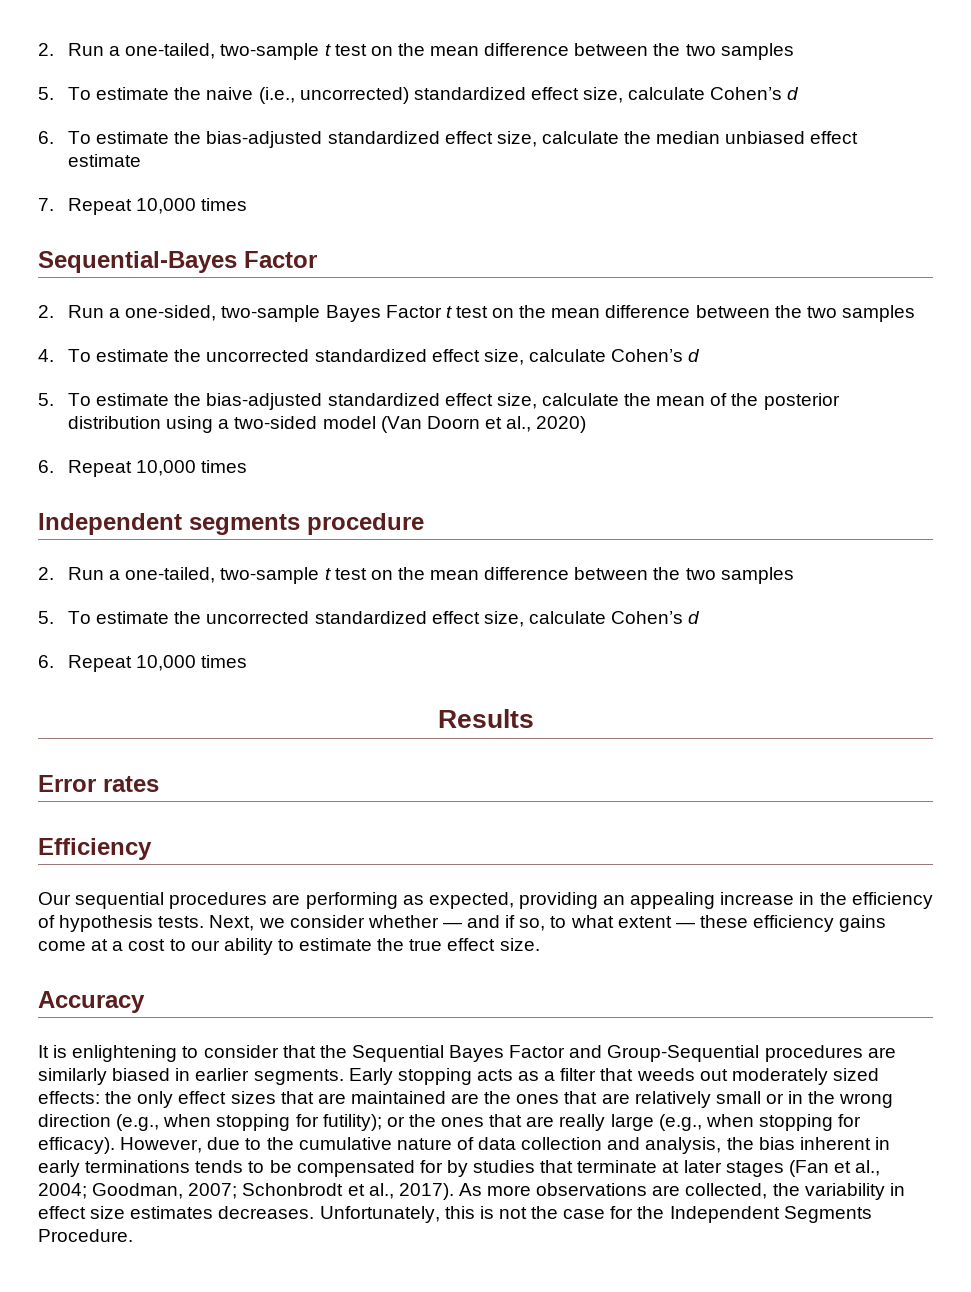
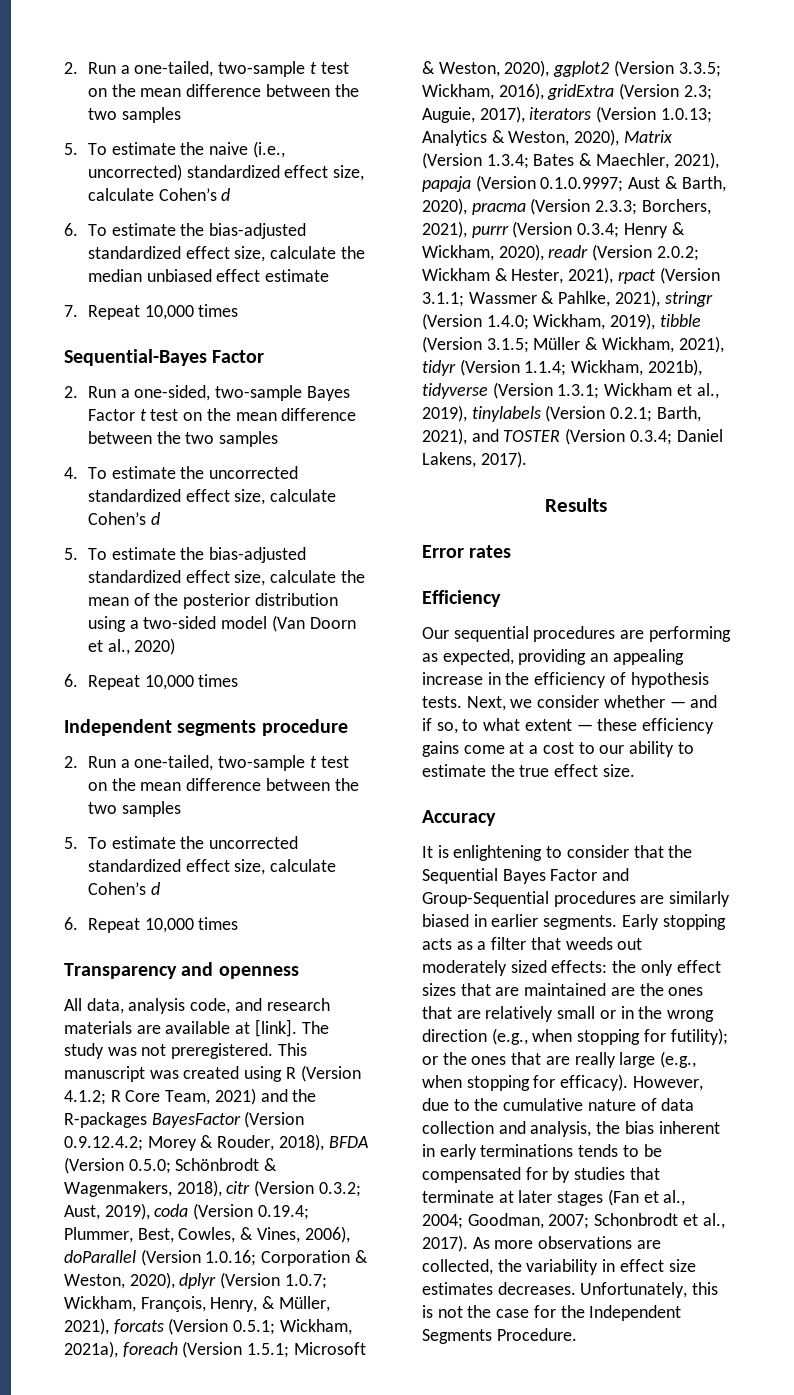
(248, 661) none -> [64,962,299,979] [64,998,330,1014] [64,1019,329,1037] [64,1043,307,1059] [64,1065,361,1082] [64,1088,317,1105] [64,1111,305,1128] [64,1134,368,1151] [64,1157,278,1174] [64,1180,361,1197] [64,1203,309,1220] [64,1226,350,1243] [64,1249,368,1266] [64,1272,327,1289] [64,1296,330,1312] [64,1318,352,1335] [64,1341,366,1358] [422,60,721,77] [422,83,712,100] [422,106,712,123] [422,129,672,146] [422,152,719,169] [422,175,726,192] [422,198,711,215] [422,221,685,238] [422,244,699,261] [422,267,720,284] [422,290,713,307] [422,313,701,330] [422,336,724,353] [422,359,702,376] [422,382,719,399] [422,405,701,422] [422,428,723,445] [422,451,527,468] // Transparency and openness // All data, analysis code, and research materials are available at [link]. The study was not preregistered. This manuscript was created using R (Version 4.1.2; R Core Team, 2021) and the R-packages BayesFactor (Version 0.9.12.4.2; Morey & Rouder, 2018), BFDA (Version 0.5.0; Schönbrodt & Wagenmakers, 2018), citr (Version 0.3.2; Aust, 2019), coda (Version 0.19.4; Plummer, Best, Cowles, & Vines, 2006), doParallel (Version 1.0.16; Corporation & Weston, 2020), dplyr (Version 1.0.7; Wickham, François, Henry, & Müller, 2021), forcats (Version 0.5.1; Wickham, 2021a), foreach (Version 1.5.1; Microsoft & Weston, 2020), ggplot2 (Version 3.3.5; Wickham, 2016), gridExtra (Version 2.3; Auguie, 2017), iterators (Version 1.0.13; Analytics & Weston, 2020), Matrix (Version 1.3.4; Bates & Maechler, 2021), papaja (Version 0.1.0.9997; Aust & Barth, 2020), pracma (Version 2.3.3; Borchers, 2021), purrr (Version 0.3.4; Henry & Wickham, 2020), readr (Version 2.0.2; Wickham & Hester, 2021), rpact (Version 3.1.1; Wassmer & Pahlke, 2021), stringr (Version 1.4.0; Wickham, 2019), tibble (Version 3.1.5; Müller & Wickham, 2021), tidyr (Version 1.1.4; Wickham, 2021b), tidyverse (Version 1.3.1; Wickham et al., 2019), tinylabels (Version 0.2.1; Barth, 2021), and TOSTER (Version 0.3.4; Daniel Lakens, 2017).

